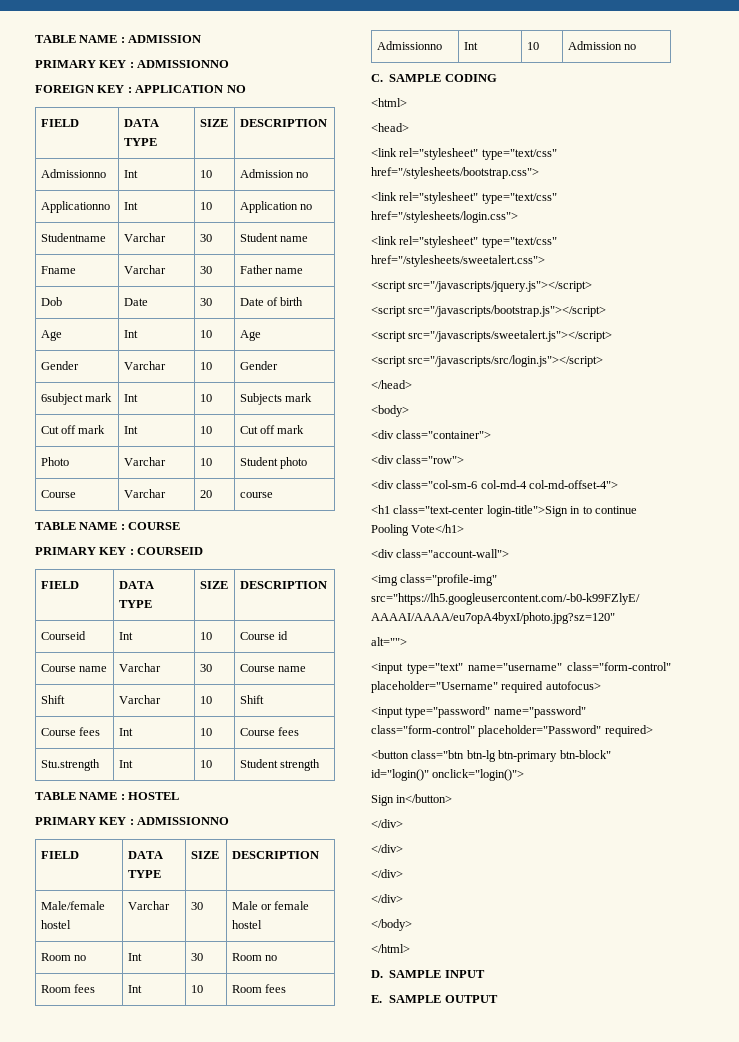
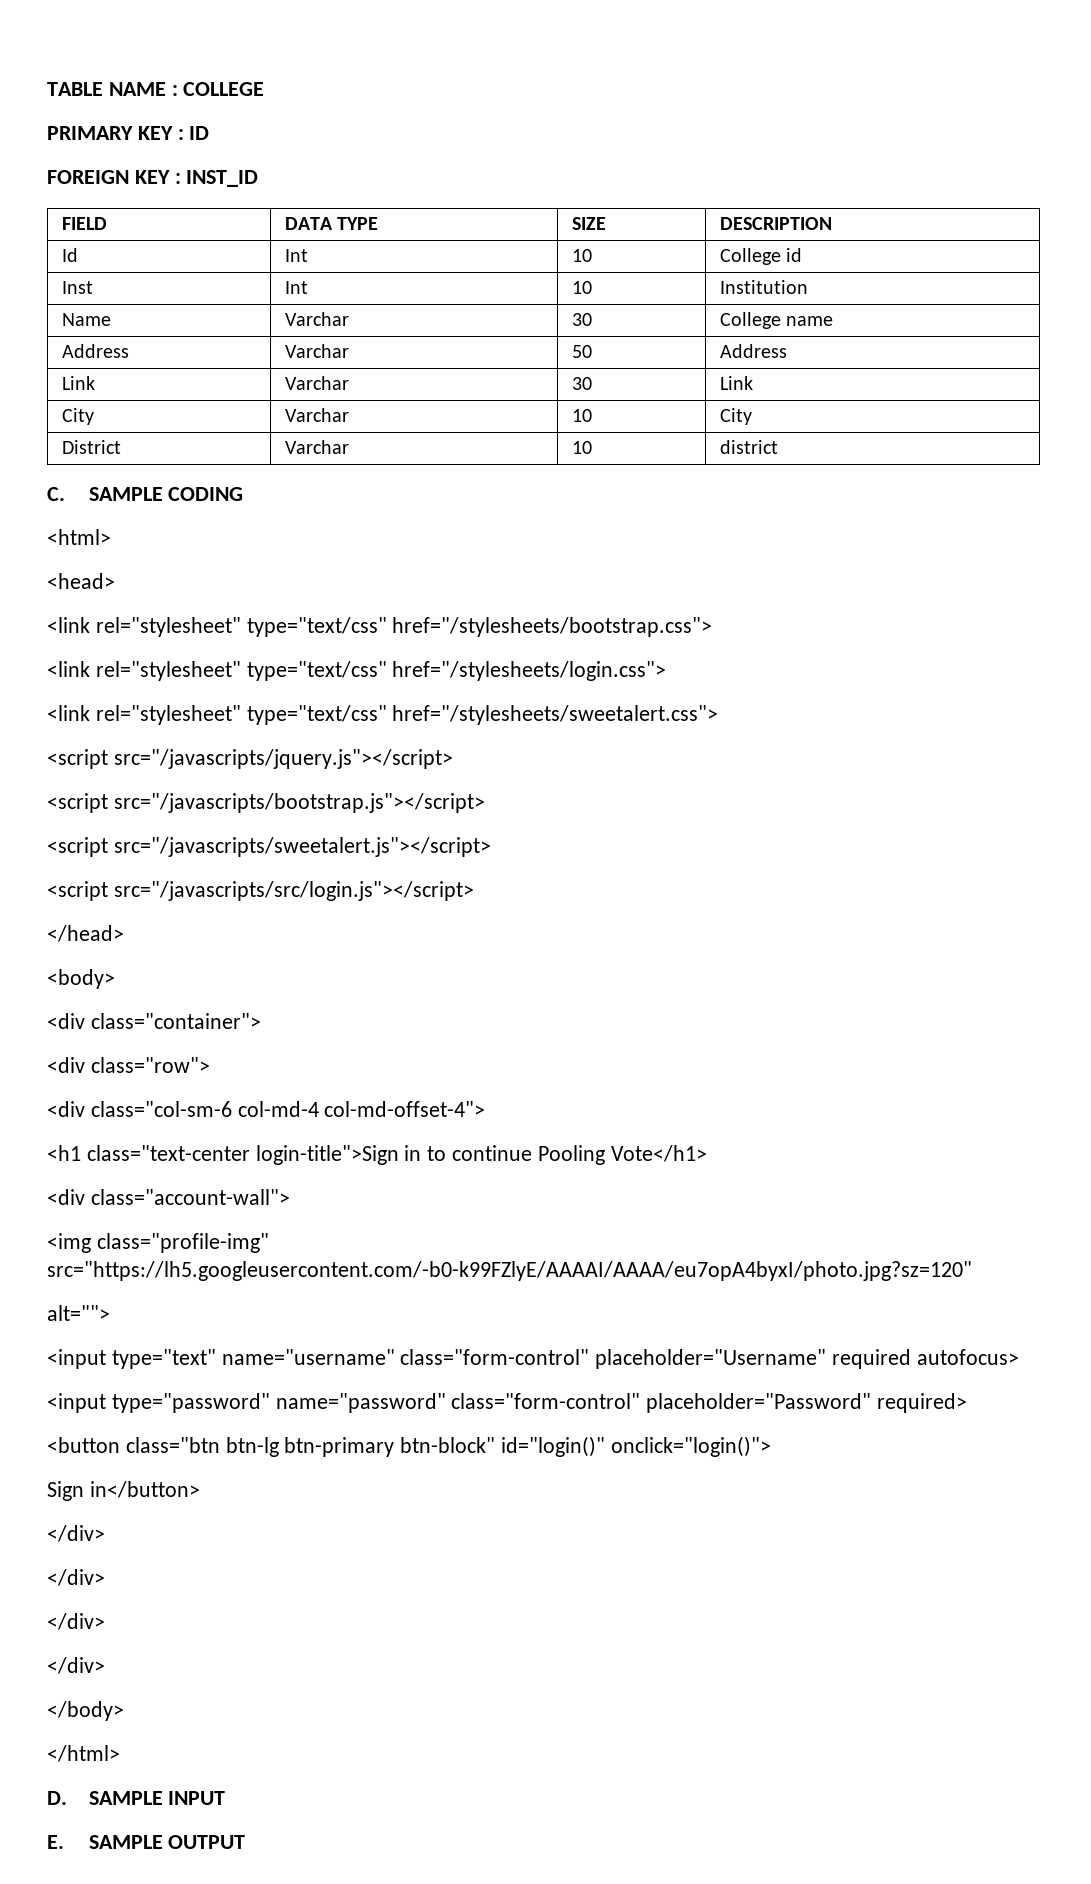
[35,35,202,43] [35,60,230,68] TABLE NAME : ADMISSION // PRIMARY KEY : ADMISSIONNO -> [47,82,265,96] [47,126,210,140] TABLE NAME : COLLEGE // PRIMARY KEY : ID
[135,85,246,93] [40,119,79,127] [123,119,159,127] [123,138,157,146] [199,119,228,127] [239,119,327,127] [40,169,106,178] [123,170,138,178] [199,170,212,178] [239,169,309,178] [40,201,110,213] [123,202,138,210] [199,202,212,210] [239,201,313,213] [40,233,106,242] [123,233,166,242] [199,234,212,242] [239,233,309,242] [40,266,76,274] [123,265,166,274] [199,266,212,274] [239,265,304,274] [40,297,62,306] [123,298,148,306] [199,298,212,306] [239,297,304,306] [40,330,62,341] [123,330,138,338] [199,330,212,338] [239,330,261,341] [40,361,79,370] [123,361,166,370] [199,362,212,370] [239,361,278,370] [40,393,113,405] [123,394,138,402] [199,394,212,402] [239,393,313,405] [40,425,106,434] [123,426,138,434] [199,426,212,434] [239,425,305,434] [40,457,69,466] [123,457,166,466] [199,458,212,466] [239,457,308,469] [40,490,76,498] [123,489,166,498] [199,490,212,498] [239,492,273,498] [35,522,181,530] [35,547,204,555] [40,581,79,589] [118,581,154,589] [118,600,152,608] [199,581,228,589] [239,581,327,589] [40,631,86,640] [118,632,133,640] [199,632,212,640] [239,631,289,640] [40,664,108,672] [118,663,161,672] [199,664,212,672] [239,664,307,672] [40,695,65,704] [118,695,161,704] [199,696,212,704] [239,695,264,704] [40,727,101,736] [118,728,133,736] [199,728,212,736] [239,727,300,736] [40,759,100,771] [118,760,133,768] [199,760,212,768] [239,759,321,771] [35,792,180,800] [35,817,230,825] [40,851,79,859] [127,851,163,859] [127,870,161,878] [190,851,219,859] [231,851,319,859] [40,901,105,910] [40,920,71,929] [127,901,170,910] [190,902,203,910] [231,901,310,910] [231,920,262,929] [40,953,87,961] [127,953,142,961] [190,953,203,961] [231,953,278,961] [40,984,96,993] [127,985,142,993] [190,985,203,993] [231,984,287,993] [376,41,442,50] [463,42,478,50] [526,42,539,50] [567,41,637,50] APPLICATION NO // FIELD | DATA TYPE | SIZE | DESCRIPTION // Admissionno | Int | 10 | Admission no // Applicationno | Int | 10 | Application no // Studentname | Varchar | 30 | Student name // Fname | Varchar | 30 | Father name // Dob | Date | 30 | Date of birth // Age | Int | 10 | Age // Gender | Varchar | 10 | Gender // 6subject mark | Int | 10 | Subjects mark // Cut off mark | Int | 10 | Cut off mark // Photo | Varchar | 10 | Student photo // Course | Varchar | 20 | course // TABLE NAME : COURSE // PRIMARY KEY : COURSEID // FIELD | DATA TYPE | SIZE | DESCRIPTION // Courseid | Int | 10 | Course id // Course name | Varchar | 30 | Course name // Shift | Varchar | 10 | Shift // Course fees | Int | 10 | Course fees // Stu.strength | Int | 10 | Student strength // TABLE NAME : HOSTEL // PRIMARY KEY : ADMISSIONNO // FIELD | DATA TYPE | SIZE | DESCRIPTION // Male/female hostel | Varchar | 30 | Male or female hostel // Room no | Int | 30 | Room no // Room fees | Int | 10 | Room fees // Admissionno | Int | 10 | Admission no -> [186,170,259,187] [61,217,107,230] [284,217,378,230] [571,217,606,230] [719,217,832,230] [61,248,78,262] [284,249,308,262] [571,249,592,262] [719,248,802,265] [61,281,93,294] [284,281,308,294] [571,281,592,294] [719,280,808,294] [61,313,111,326] [284,312,349,326] [571,313,592,326] [719,312,833,329] [61,344,129,358] [284,344,349,358] [571,345,592,358] [719,344,787,358] [61,376,95,390] [284,376,349,390] [571,377,592,390] [719,376,753,390] [61,408,94,425] [284,408,349,422] [571,409,592,422] [719,408,752,425] [61,440,121,454] [284,440,349,454] [571,441,592,454] [719,440,778,454] INST_ID // FIELD | DATA TYPE | SIZE | DESCRIPTION // Id | Int | 10 | College id // Inst | Int | 10 | Institution // Name | Varchar | 30 | College name // Address | Varchar | 50 | Address // Link | Varchar | 30 | Link // City | Varchar | 10 | City // District | Varchar | 10 | district

